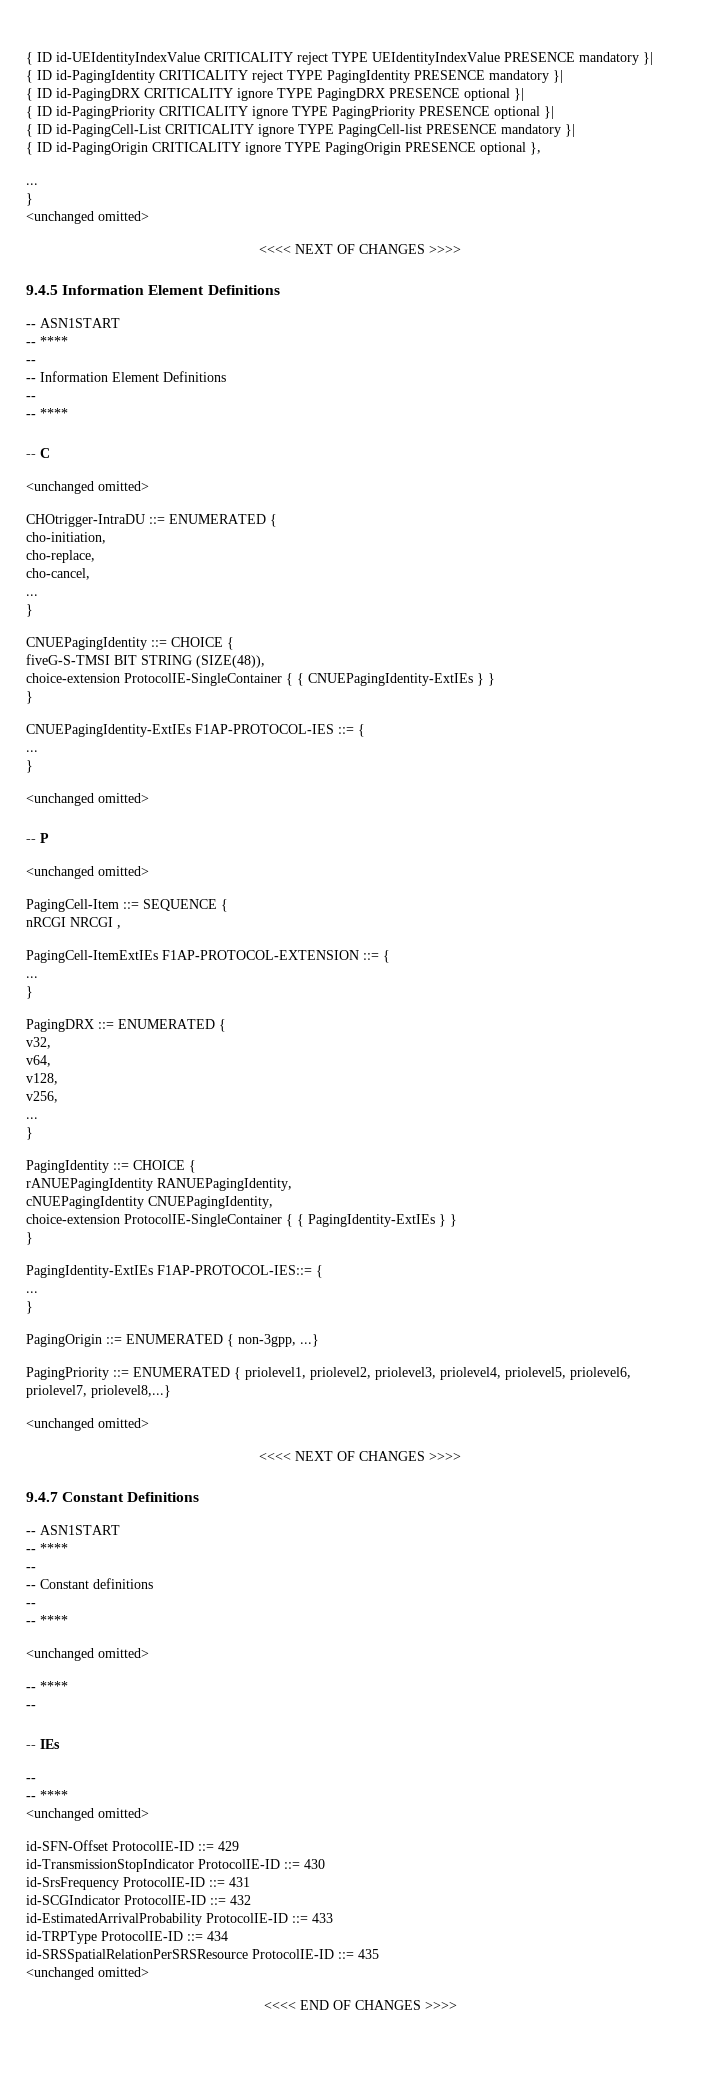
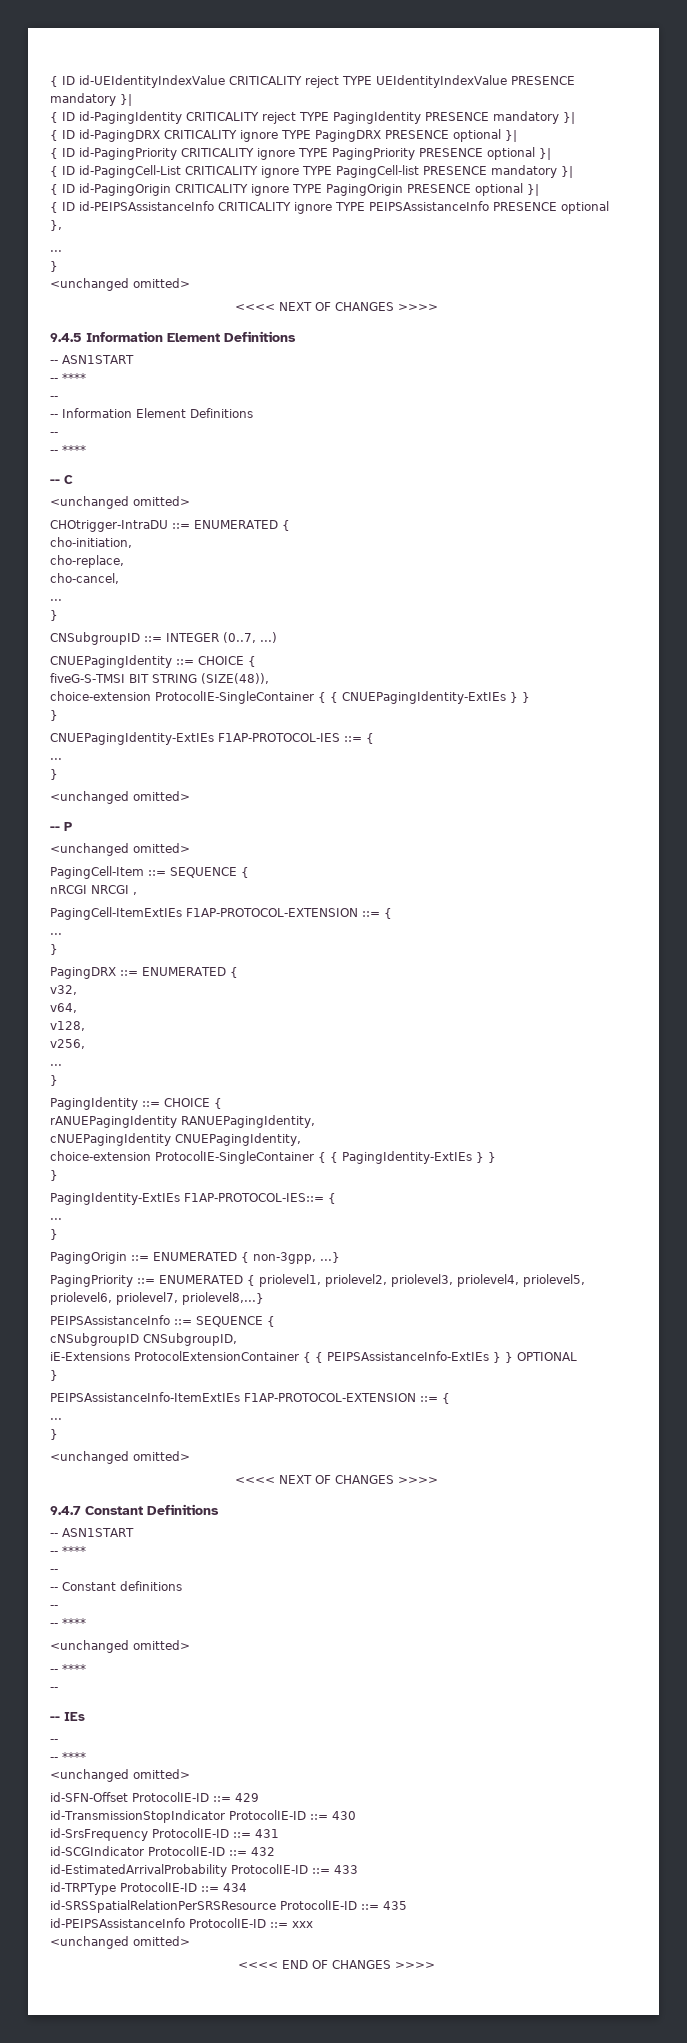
(526, 148) none -> [527,184,539,196] [50,201,609,214] }| // { ID id-PEIPSAssistanceInfo CRITICALITY ignore TYPE PEIPSAssistanceInfo PRESENCE optional
(33, 610) none -> [50,632,277,645] // CNSubgroupID ::= INTEGER (0..7, ...)
(171, 1391) none -> [50,1315,275,1327] [50,1333,237,1346] [50,1351,577,1363] [50,1370,58,1381] [50,1392,450,1404] [50,1418,62,1420] [50,1429,58,1440] // PEIPSAssistanceInfo ::= SEQUENCE { // cNSubgroupID CNSubgroupID, // iE-Extensions ProtocolExtensionContainer { { PEIPSAssistanceInfo-ExtIEs } } OPTIONAL // } // PEIPSAssistanceInfo-ItemExtIEs F1AP-PROTOCOL-EXTENSION ::= { // ... // }
(379, 1954) none -> [50,1918,313,1928] // id-PEIPSAssistanceInfo ProtocolIE-ID ::= xxx

